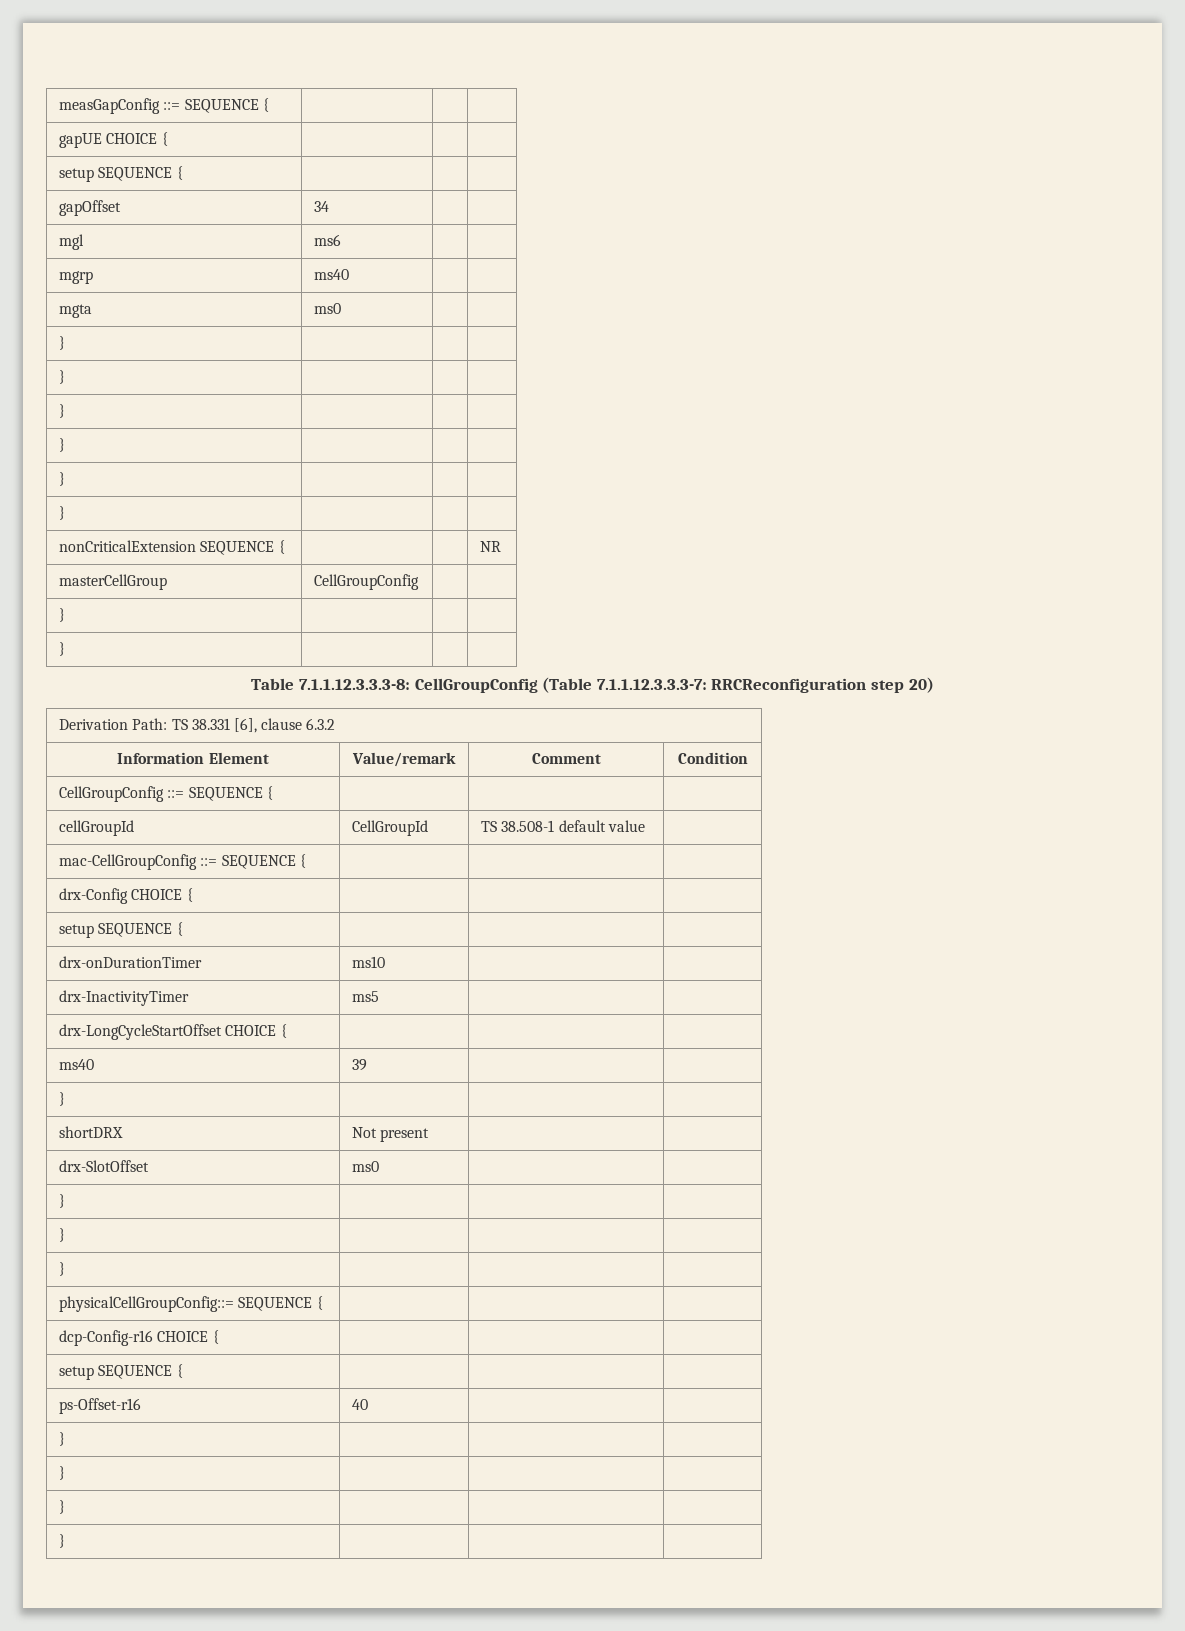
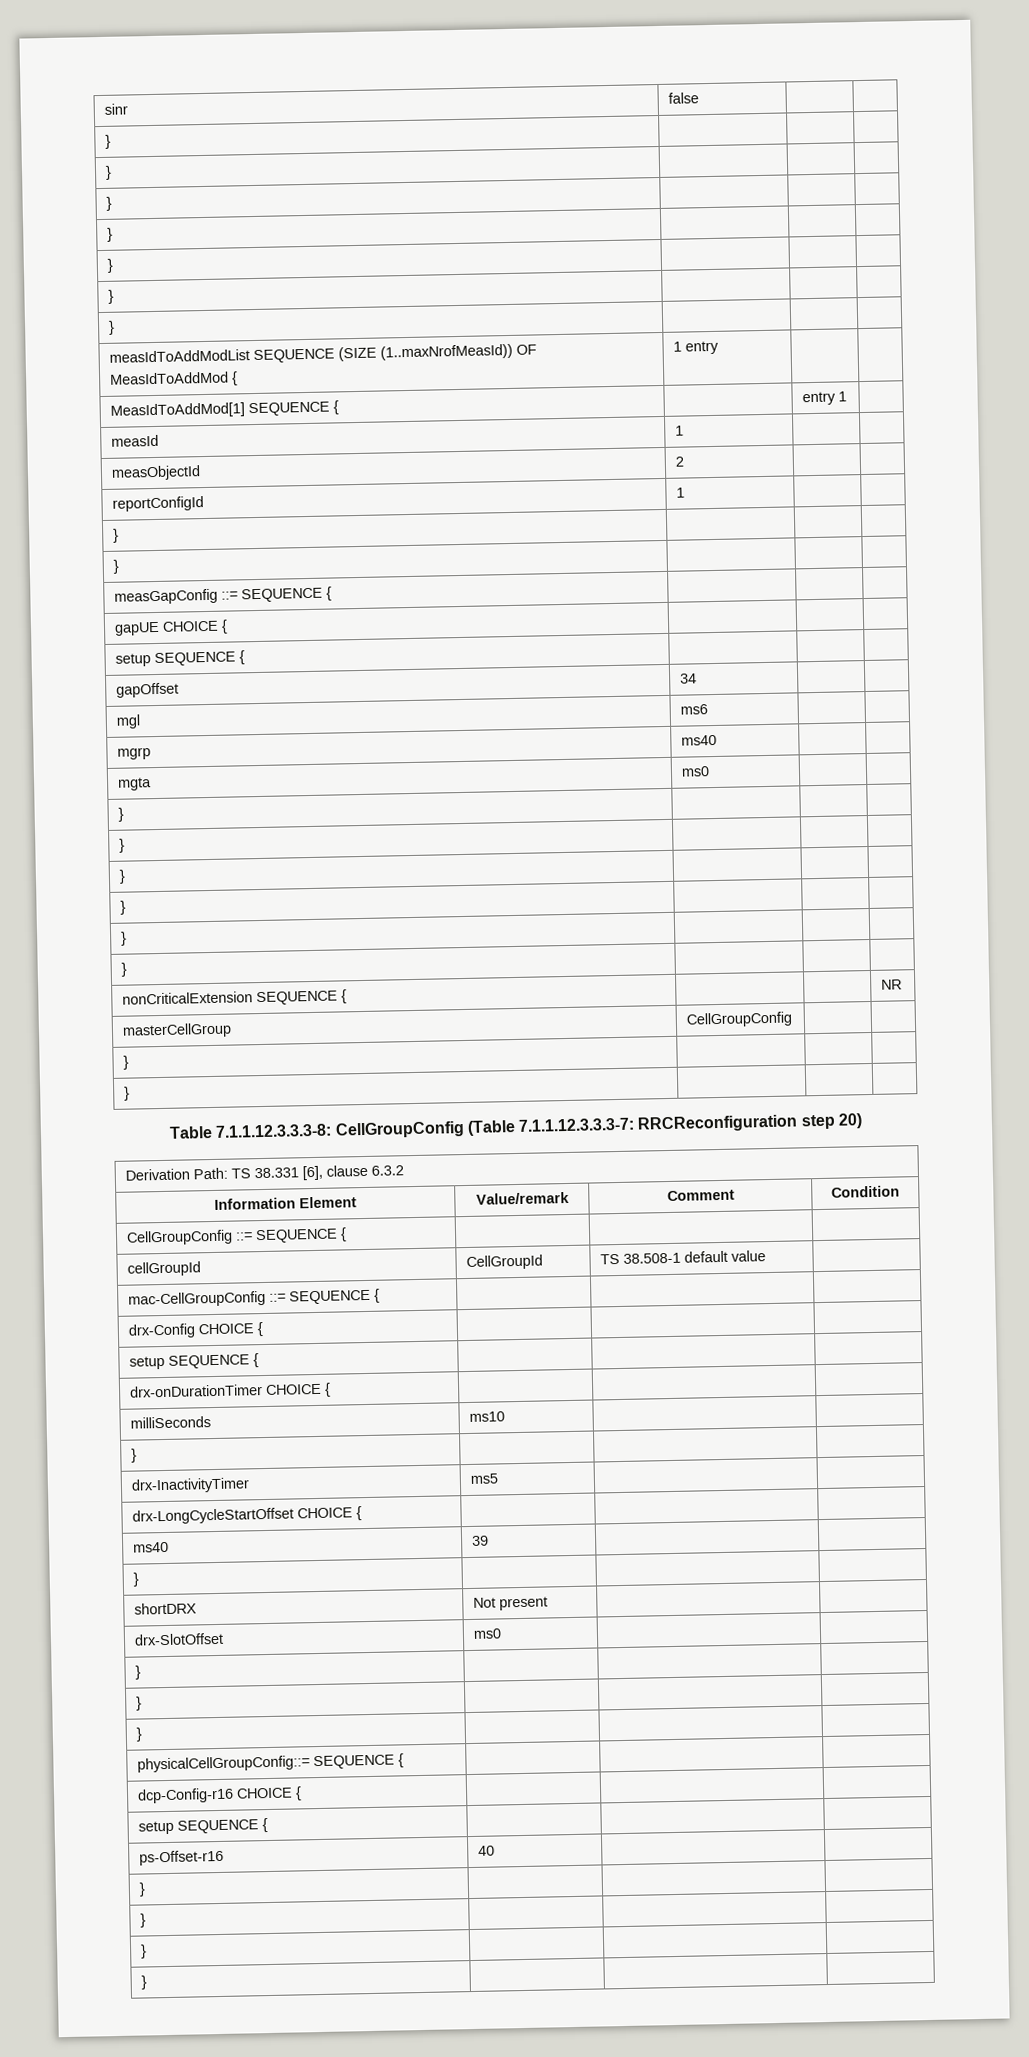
(59, 106) none -> [104,103,129,115] [668,92,700,104] [105,134,112,149] [105,165,113,180] [106,196,113,211] [107,227,114,242] [107,258,115,273] [108,289,115,304] [108,320,116,335] [109,343,538,364] [110,371,239,386] [673,340,720,355] [110,400,340,419] [802,391,848,406] [111,434,160,447] [675,425,685,436] [111,465,202,481] [675,456,685,467] [112,496,205,512] [676,487,686,498] [113,528,120,543] [113,559,120,574] sinr | false | | // } | | | // } | | | // } | | | // } | | | // } | | | // } | | | // } | | | // measIdToAddModList SEQUENCE (SIZE (1..maxNrofMeasId)) OF MeasIdToAddMod { | 1 entry | | // MeasIdToAddMod[1] SEQUENCE { | | entry 1 | // measId | 1 | | // measObjectId | 2 | | // reportConfigId | 1 | | // } | | | // } | | | //
(203, 962) none -> [265,1382,332,1397] [130,1416,212,1429] CHOICE { | | | // milliSeconds
(386, 962) none -> [131,1448,138,1463] // } | | |

